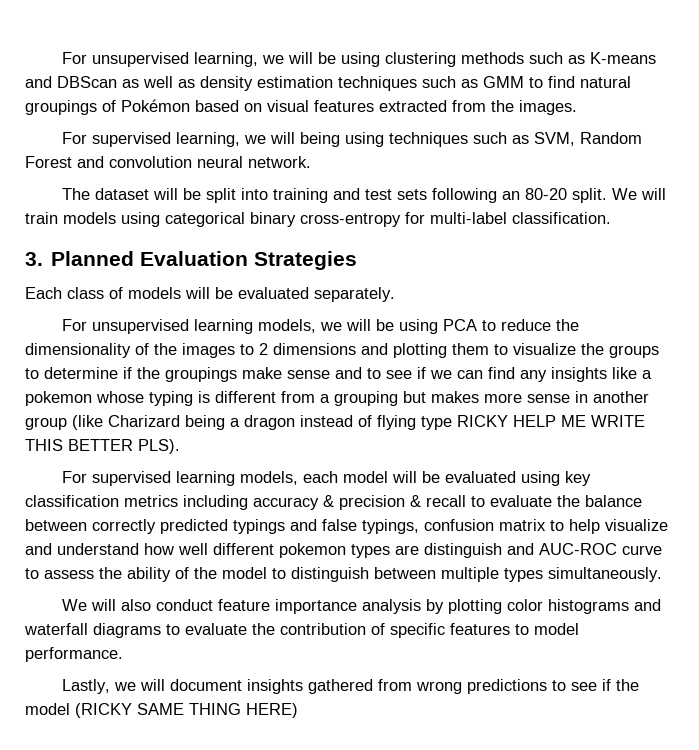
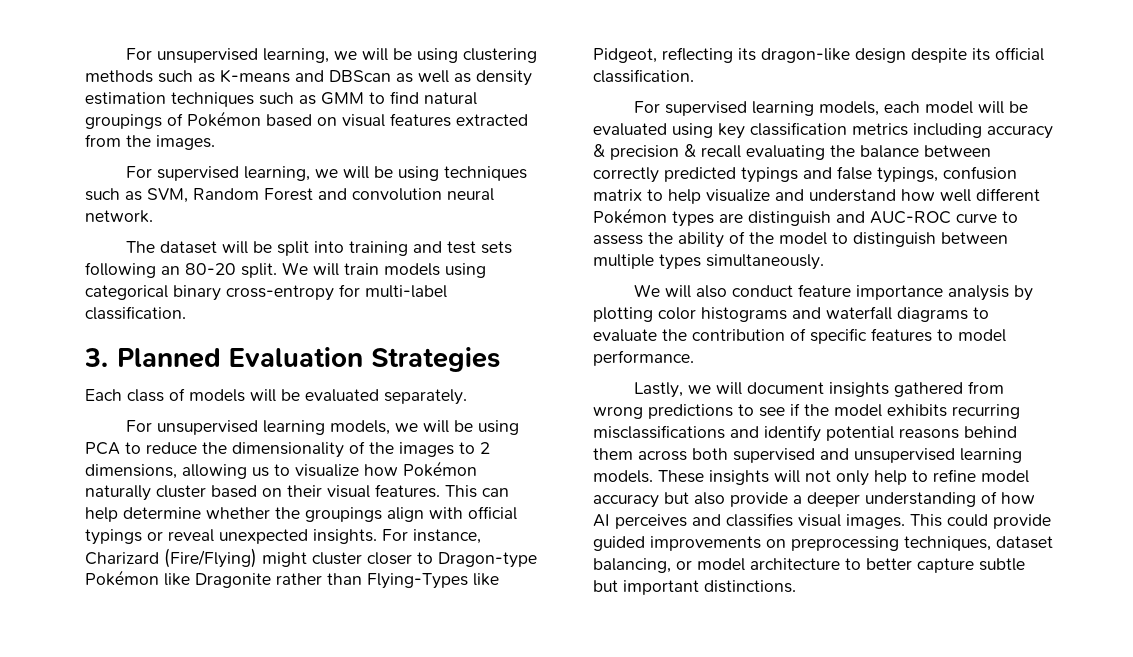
[299,132,340,147] being -> [373,166,393,178] be
[273,343,659,358] [25,367,652,382] [25,391,649,406] [25,415,645,430] [25,439,180,454] dimensions and plotting them to visualize the groups to determine if the groupings make sense and to see if we can find any insights like a pokemon whose typing is different from a grouping but makes more sense in another group (like Charizard being a dragon instead of flying type RICKY HELP ME WRITE THIS BETTER PLS). -> [85,461,477,479] [85,484,509,501] [85,506,517,522] [85,529,481,545] [85,548,537,568] [85,570,499,589] [593,47,1044,63] [593,69,694,83] dimensions, allowing us to visualize how Pokémon naturally cluster based on their visual features. This can help determine whether the groupings align with official typings or reveal unexpected insights. For instance, Charizard (Fire/Flying) might cluster closer to Dragon-type Pokémon like Dragonite rather than Flying-Types like Pidgeot, reflecting its dragon-like design despite its official classification.
[471,495,552,507] to evaluate -> [746,145,825,160] evaluating
[279,543,346,558] pokemon -> [593,208,667,224] Pokémon
[75,703,298,718] (RICKY SAME THING HERE) -> [887,404,1020,419] [593,425,1017,442] [593,448,1022,463] [593,469,1029,486] [593,491,1035,508] [593,513,1051,529] [593,536,1053,551] [593,558,1025,573] [593,580,796,595] exhibits recurring misclassifications and identify potential reasons behind them across both supervised and unsupervised learning models. These insights will not only help to refine model accuracy but also provide a deeper understanding of how AI perceives and classifies visual images. This could provide guided improvements on preprocessing techniques, dataset balancing, or model architecture to better capture subtle but important distinctions.

